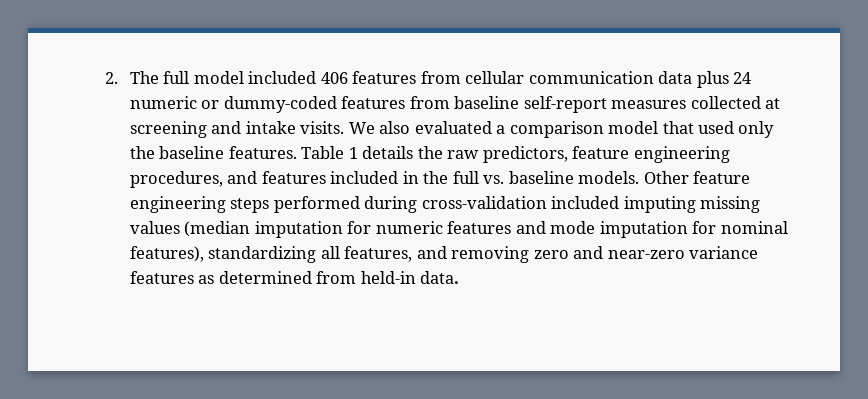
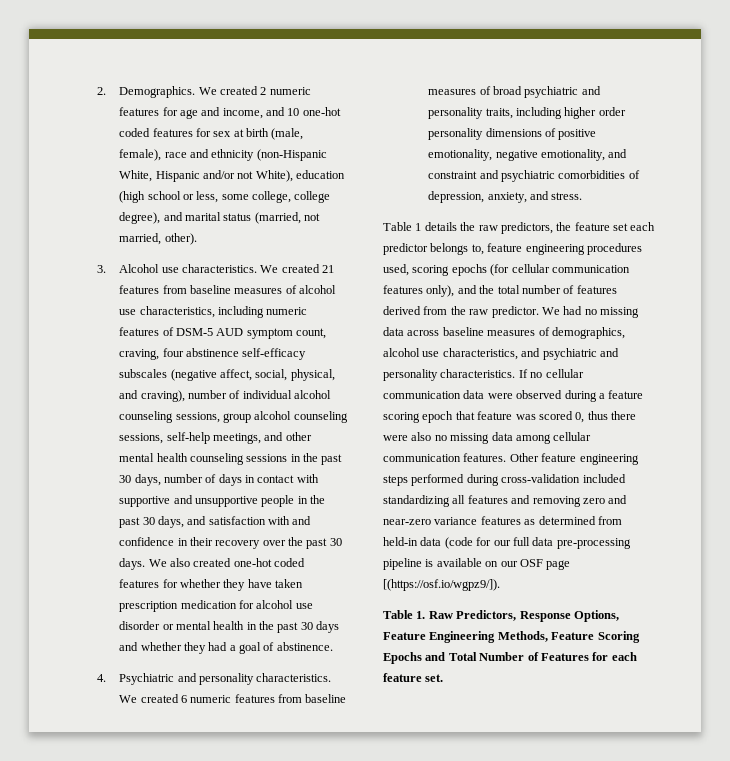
[130,71,752,88] [130,96,781,113] [130,121,775,138] [130,146,297,159] The full model included 406 features from cellular communication data plus 24 numeric or dummy-coded features from baseline self-report measures collected at screening and intake visits. We also evaluated a comparison model that used only the baseline features. -> [119,86,311,98] [119,107,341,119] [119,128,304,140] [119,149,327,161] [119,170,346,182] [119,191,331,203] [119,212,321,224] [119,233,197,245] [96,264,335,273] [119,285,337,294] [119,306,308,318] [119,327,327,339] [119,348,307,360] [119,369,335,381] [119,390,332,402] [119,411,348,423] [119,432,312,444] [119,453,343,465] [119,474,319,486] [119,495,326,507] [119,516,312,528] [119,537,342,549] [119,558,306,570] [119,579,304,591] [119,600,313,612] [119,621,340,633] [119,642,333,654] [96,673,332,685] [119,694,347,703] [428,86,601,98] [428,107,626,119] [428,128,597,140] [428,149,628,161] [428,170,640,182] [428,191,583,203] Demographics. We created 2 numeric features for age and income, and 10 one-hot coded features for sex at birth (male, female), race and ethnicity (non-Hispanic White, Hispanic and/or not White), education (high school or less, some college, college degree), and marital status (married, not married, other). // 3. Alcohol use characteristics. We created 21 features from baseline measures of alcohol use characteristics, including numeric features of DSM-5 AUD symptom count, craving, four abstinence self-efficacy subscales (negative affect, social, physical, and craving), number of individual alcohol counseling sessions, group alcohol counseling sessions, self-help meetings, and other mental health counseling sessions in the past 30 days, number of days in contact with supportive and unsupportive people in the past 30 days, and satisfaction with and confidence in their recovery over the past 30 days. We also created one-hot coded features for whether they have taken prescription medication for alcohol use disorder or mental health in the past 30 days and whether they had a goal of abstinence. // 4. Psychiatric and personality characteristics. We created 6 numeric features from baseline measures of broad psychiatric and personality traits, including higher order personality dimensions of positive emotionality, negative emotionality, and constraint and psychiatric comorbidities of depression, anxiety, and stress. //
[572,146,730,163] [130,171,640,188] feature engineering procedures, and features included in the full vs. baseline models. -> [556,222,656,231] [383,243,642,255] [383,264,630,276] [383,285,617,297] [383,306,639,318] [383,327,625,339] [383,348,619,360] [383,369,584,381] [383,390,644,402] [383,411,636,423] [383,432,592,444] [383,453,507,462] the feature set each predictor belongs to, feature engineering procedures used, scoring epochs (for cellular communication features only), and the total number of features derived from the raw predictor. We had no missing data across baseline measures of demographics, alcohol use characteristics, and psychiatric and personality characteristics. If no cellular communication data were observed during a feature scoring epoch that feature was scored 0, thus there were also no missing data among cellular communication features.
[623,196,761,213] [130,221,788,238] [130,246,205,262] imputing missing values (median imputation for numeric features and mode imputation for nominal features), -> (626, 478) none
[344,246,413,262] features, -> [467,495,508,504] features
[420,271,460,284] data. -> [420,537,631,549] [383,558,571,570] [383,579,500,591] [383,610,619,622] [383,631,640,643] [383,652,637,664] [383,673,444,682] data (code for our full data pre-processing pipeline is available on our OSF page [(https://osf.io/wgpz9/]). // Table 1. Raw Predictors, Response Options, Feature Engineering Methods, Feature Scoring Epochs and Total Number of Features for each feature set.

